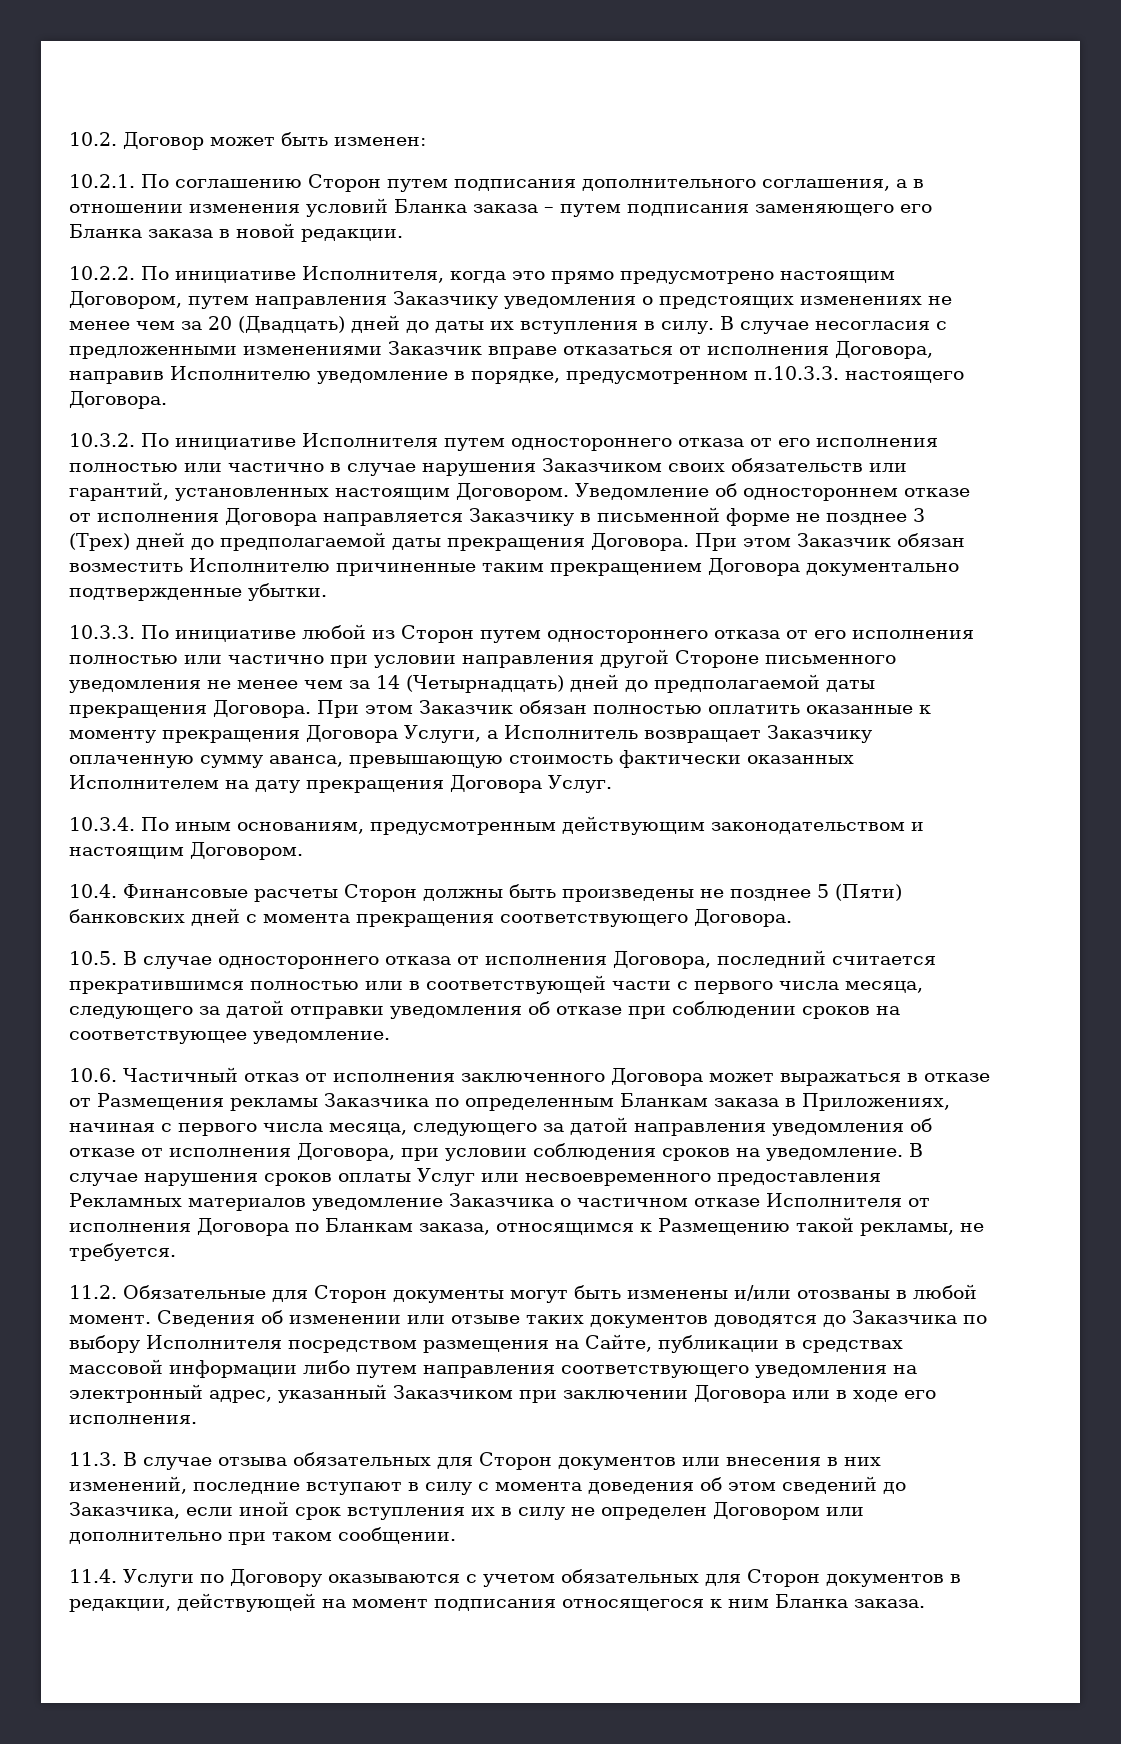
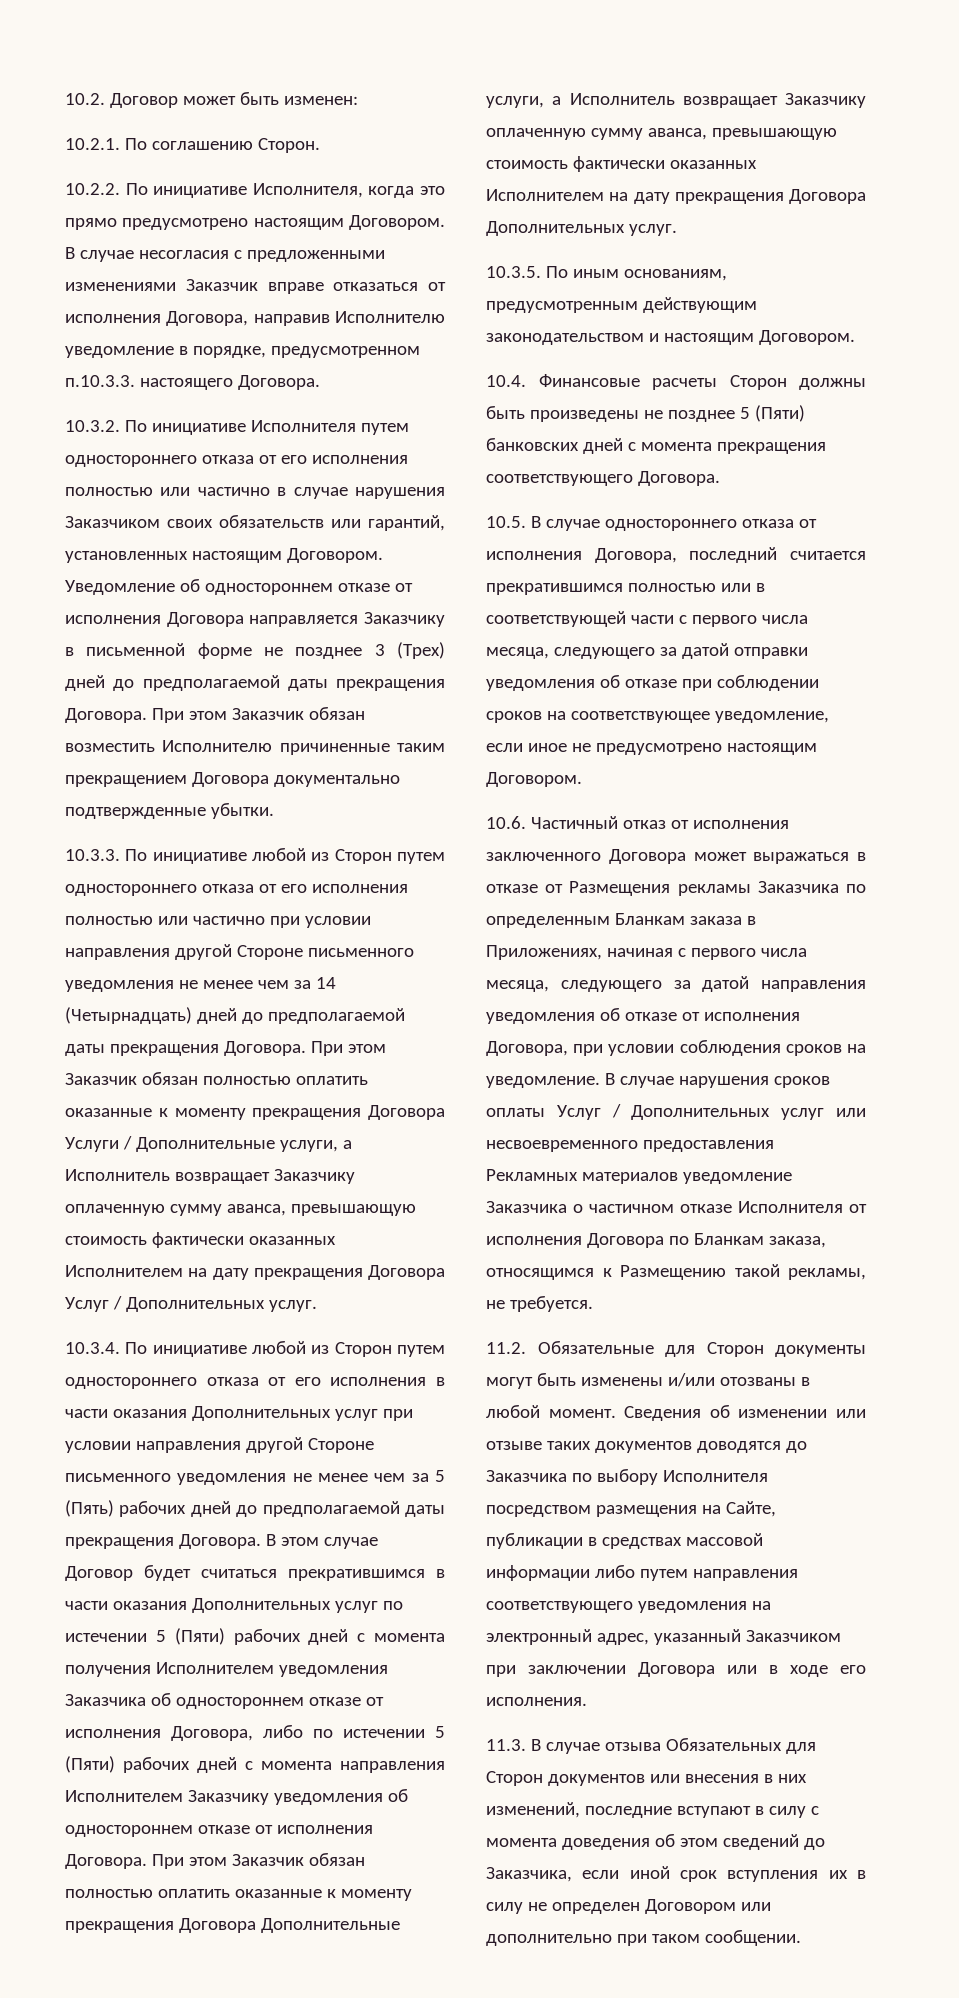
[308,174,924,192] [69,198,932,217] [69,223,403,242] Сторон путем подписания дополнительного соглашения, а в отношении изменения условий Бланка заказа – путем подписания заменяющего его Бланка заказа в новой редакции. -> [257,138,320,153] Сторон.
[69,291,952,309] [69,315,714,334] Договором, путем направления Заказчику уведомления о предстоящих изменениях не менее чем за 20 (Двадцать) дней до даты их вступления в силу. -> [348,215,445,230] Договором.
[404,725,481,743] Услуги, -> [65,1136,338,1152] Услуги / Дополнительные услуги,
[548,775,612,793] [69,817,135,831] Услуг. // 10.3.4. -> [65,1296,317,1312] [65,1341,445,1357] [65,1377,445,1389] [65,1406,413,1421] [65,1437,374,1453] [65,1470,445,1485] [65,1500,445,1517] [65,1534,378,1549] [65,1565,445,1581] [65,1598,403,1613] [65,1628,445,1645] [65,1662,388,1677] [65,1693,384,1709] [65,1725,445,1741] [65,1756,445,1773] [65,1789,408,1805] [65,1825,373,1837] [65,1853,365,1869] [65,1889,412,1901] [65,1918,400,1933] [486,93,866,108] [486,128,837,140] [486,156,757,172] [486,189,866,204] [486,221,677,236] [486,266,541,278] Услуг / Дополнительных услуг. // 10.3.4. По инициативе любой из Сторон путем одностороннего отказа от его исполнения в части оказания Дополнительных услуг при условии направления другой Стороне письменного уведомления не менее чем за 5 (Пять) рабочих дней до предполагаемой даты прекращения Договора. В этом случае Договор будет считаться прекратившимся в части оказания Дополнительных услуг по истечении 5 (Пяти) рабочих дней с момента получения Исполнителем уведомления Заказчика об одностороннем отказе от исполнения Договора, либо по истечении 5 (Пяти) рабочих дней с момента направления Исполнителем Заказчику уведомления об одностороннем отказе от исполнения Договора. При этом Заказчик обязан полностью оплатить оказанные к моменту прекращения Договора Дополнительные услуги, а Исполнитель возвращает Заказчику оплаченную сумму аванса, превышающую стоимость фактически оказанных Исполнителем на дату прекращения Договора Дополнительных услуг. // 10.3.5.
[253,1031,390,1044] уведомление. -> [714,711,829,723] [486,743,817,755] [486,772,582,787] уведомление, если иное не предусмотрено настоящим Договором.
(475, 1177) none -> [611,1104,825,1120] / Дополнительных услуг
[293,1452,431,1466] обязательных -> [665,1738,782,1751] Обязательных
[69,1569,961,1587] [69,1593,925,1612] // 11.4. Услуги по Договору оказываются с учетом обязательных для Сторон документов в редакции, действующей на момент подписания относящегося к ним Бланка заказа. -> (801, 1938) none

